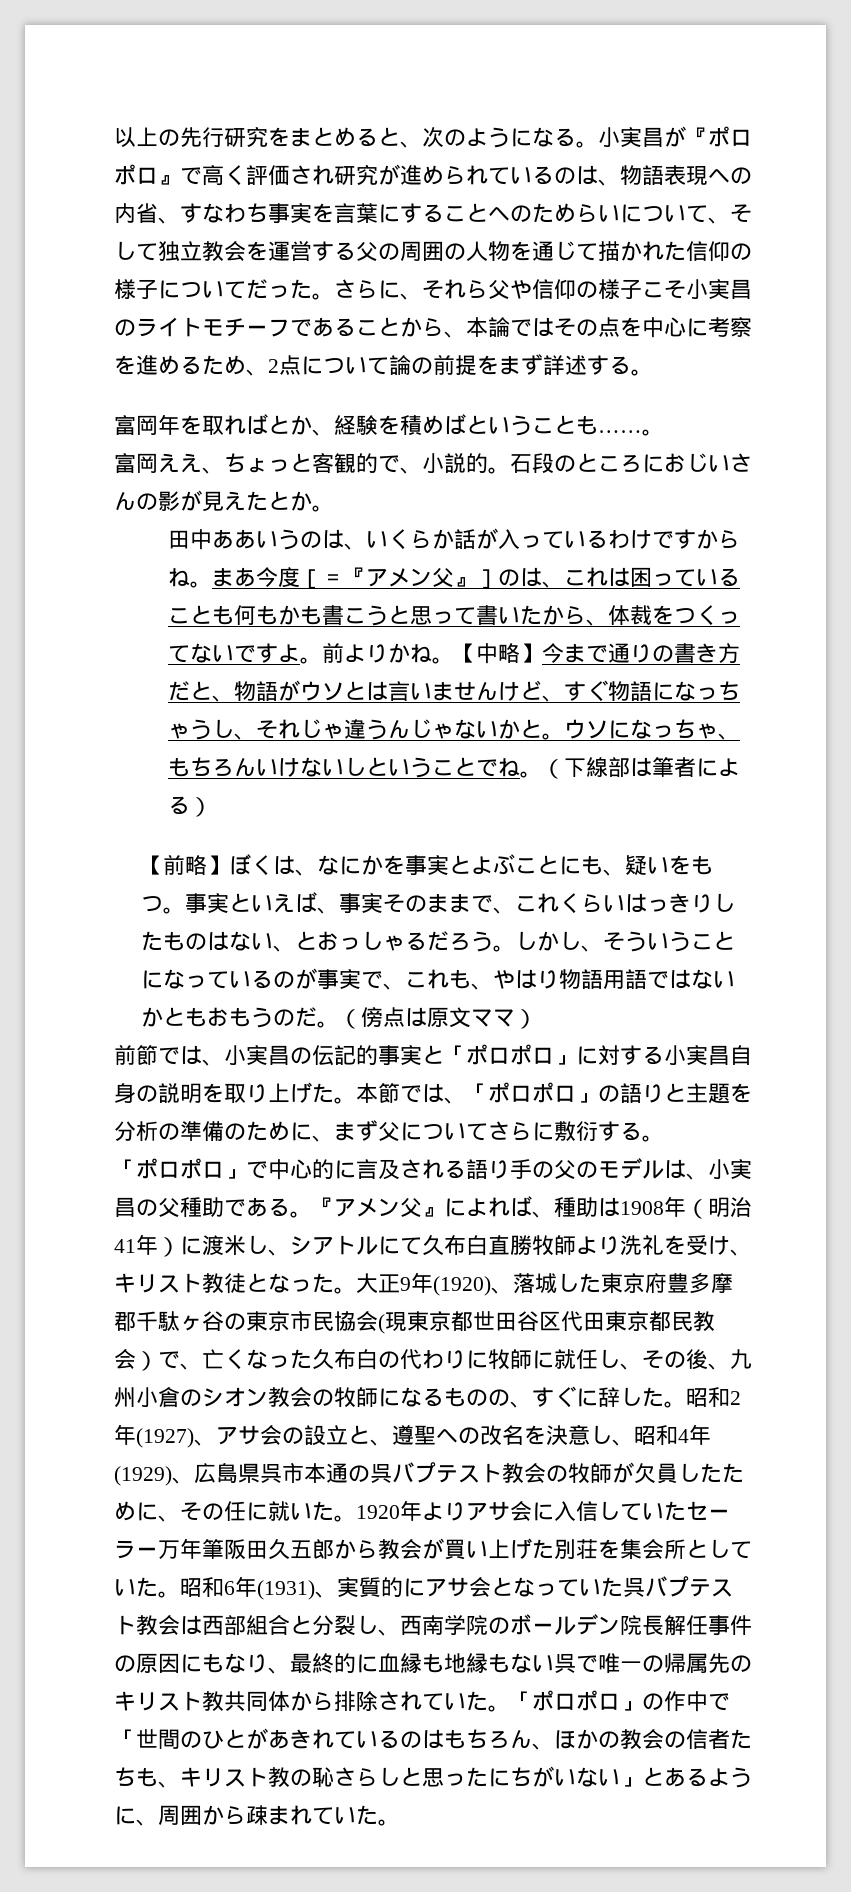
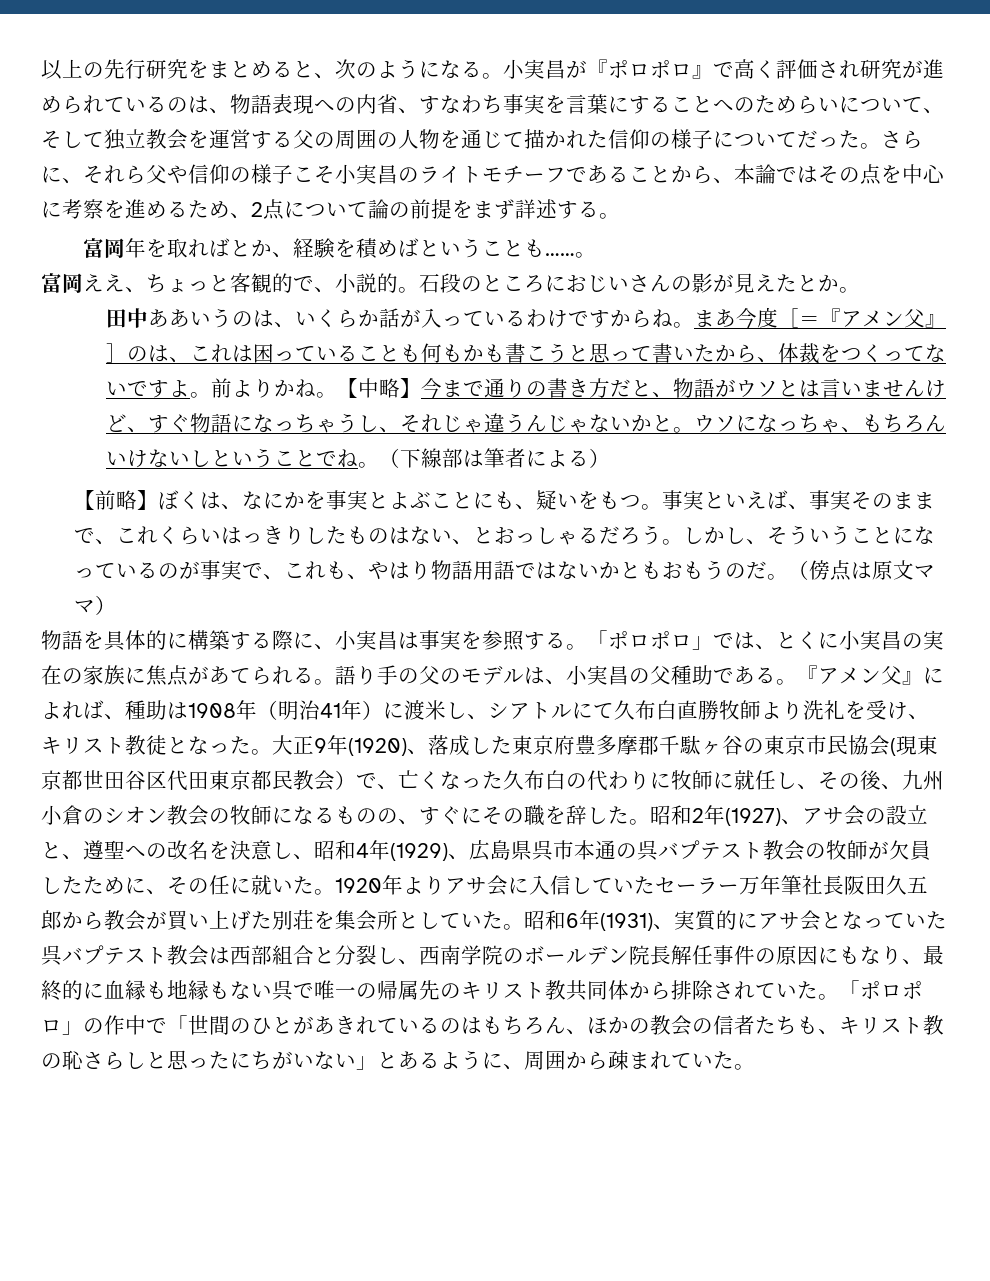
[114,1044,752,1066] [114,1082,752,1104] [114,1120,664,1142] 前節では、小実昌の伝記的事実と「ポロポロ」に対する小実昌自身の説明を取り上げた。本節では、「ポロポロ」の語りと主題を分析の準備のために、まず父についてさらに敷衍する。 // -> [41,630,587,651] 物語を具体的に構築する際に、小実昌は事実を参照する。
[268,1159,466,1180] 中心的に言及される -> [734,630,944,650] [41,665,335,686] は、とくに小実昌の実在の家族に焦点があてられる。
[535,1273,557,1294] 城 -> [449,735,470,756] 成
(598, 1397) none -> [482,805,566,826] その職を
(224, 1549) none -> [802,875,844,895] 社長

